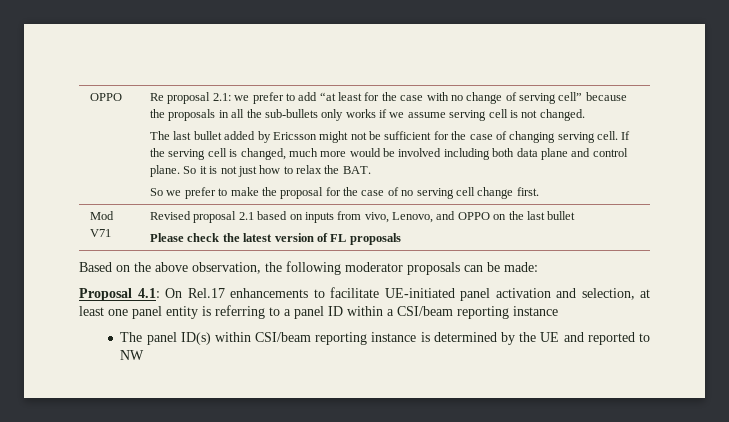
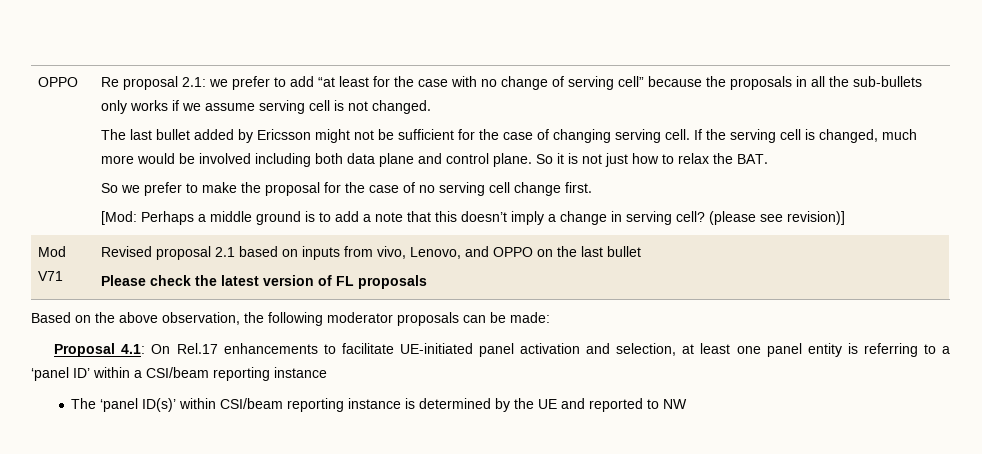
(539, 191) none -> [101,211,846,225] // [Mod: Perhaps a middle ground is to add a note that this doesn’t imply a change in serving cell? (please see revision)]
[294,306,343,319] panel ID -> [31,367,90,381] ‘panel ID’
[146,332,211,345] panel ID(s) -> [100,398,177,412] ‘panel ID(s)’

